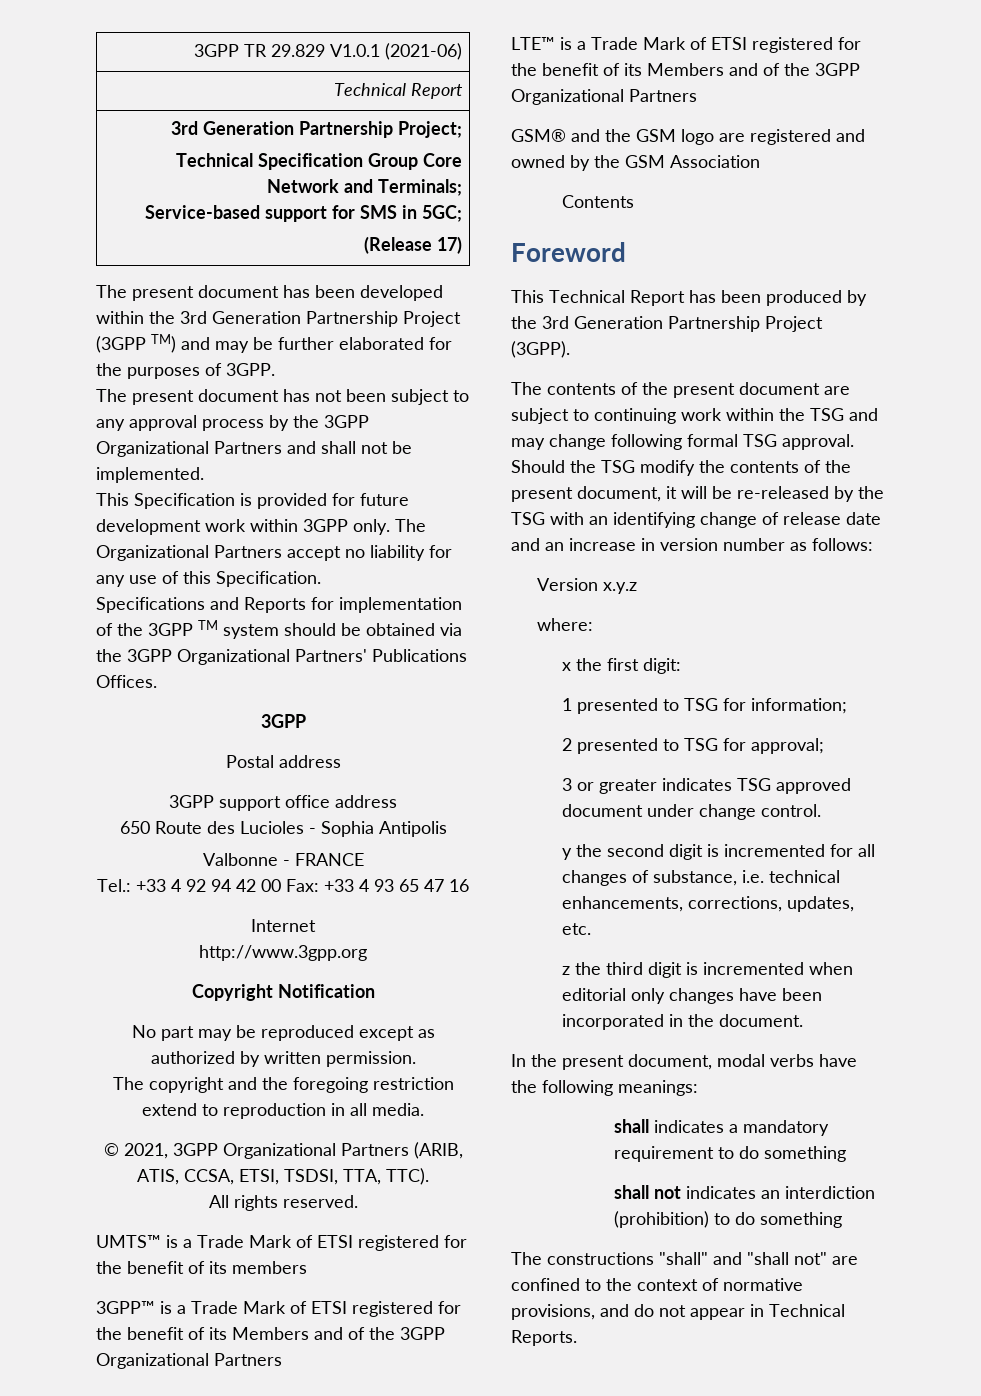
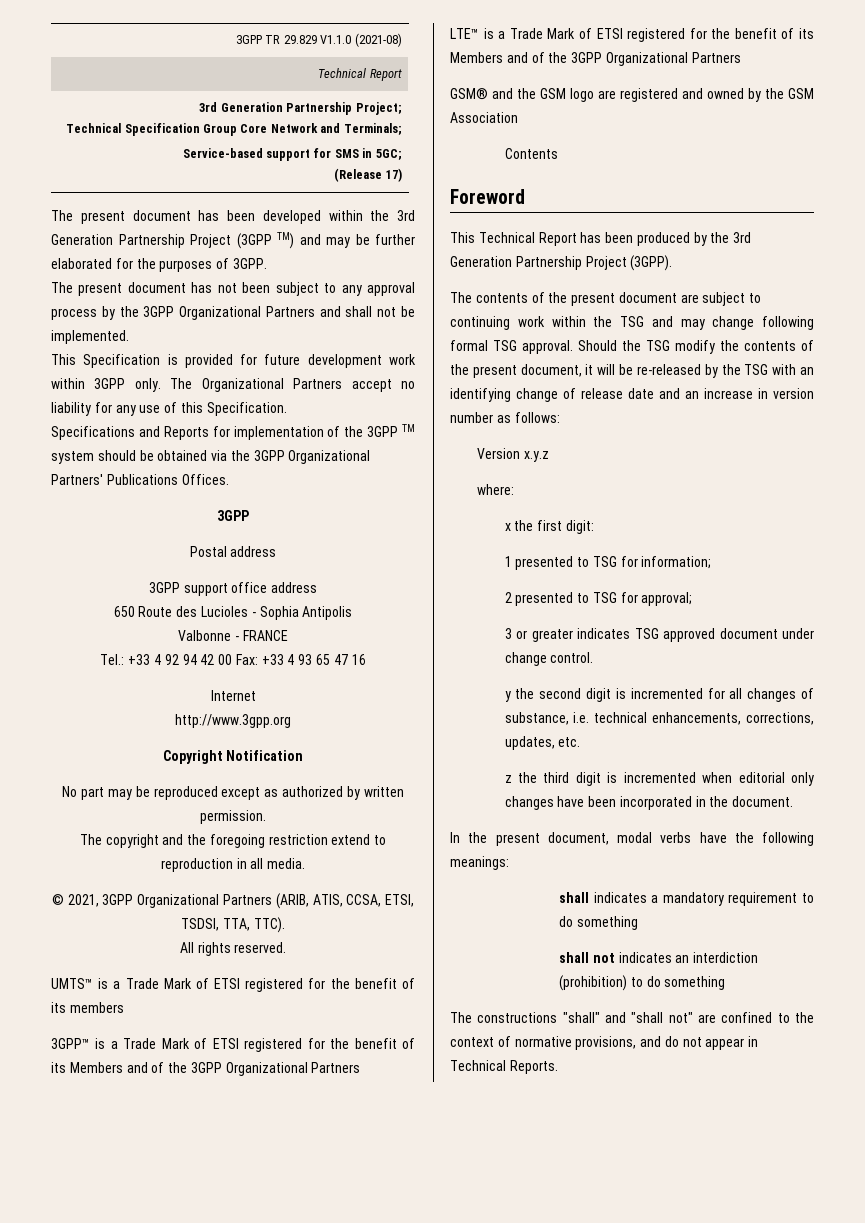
[330,43,463,60] V1.0.1 (2021-06) -> [320,33,402,47] V1.1.0 (2021-08)

